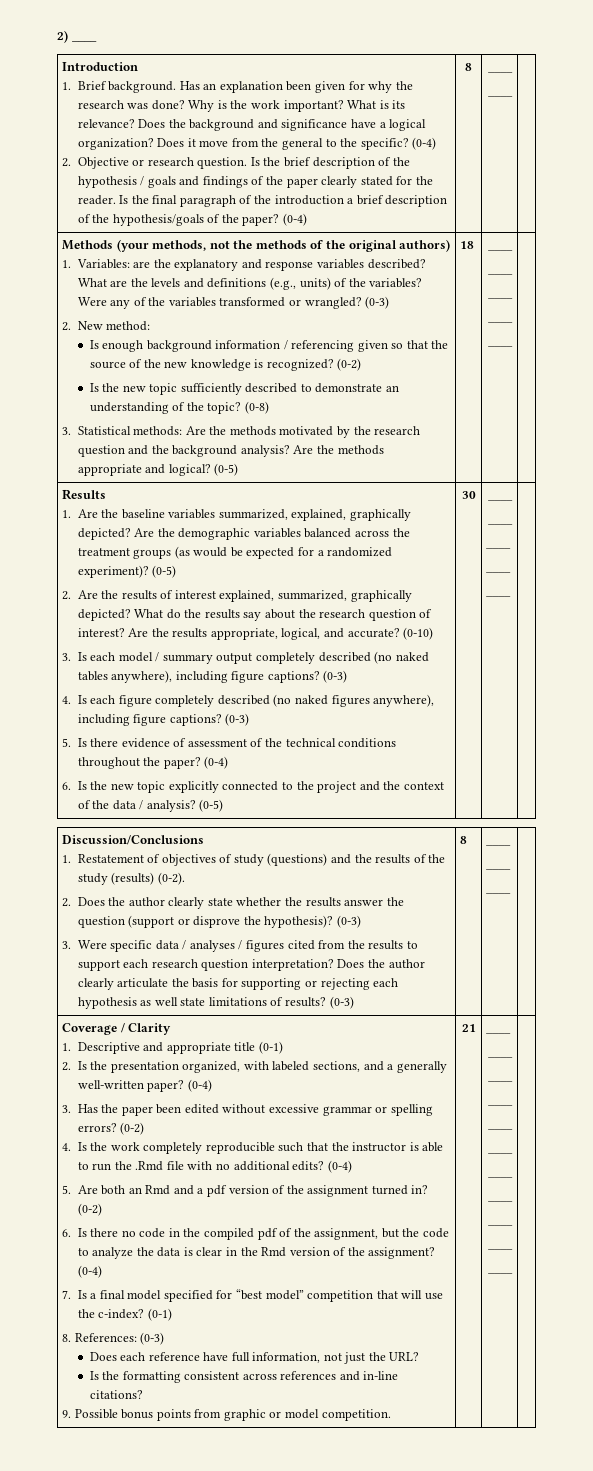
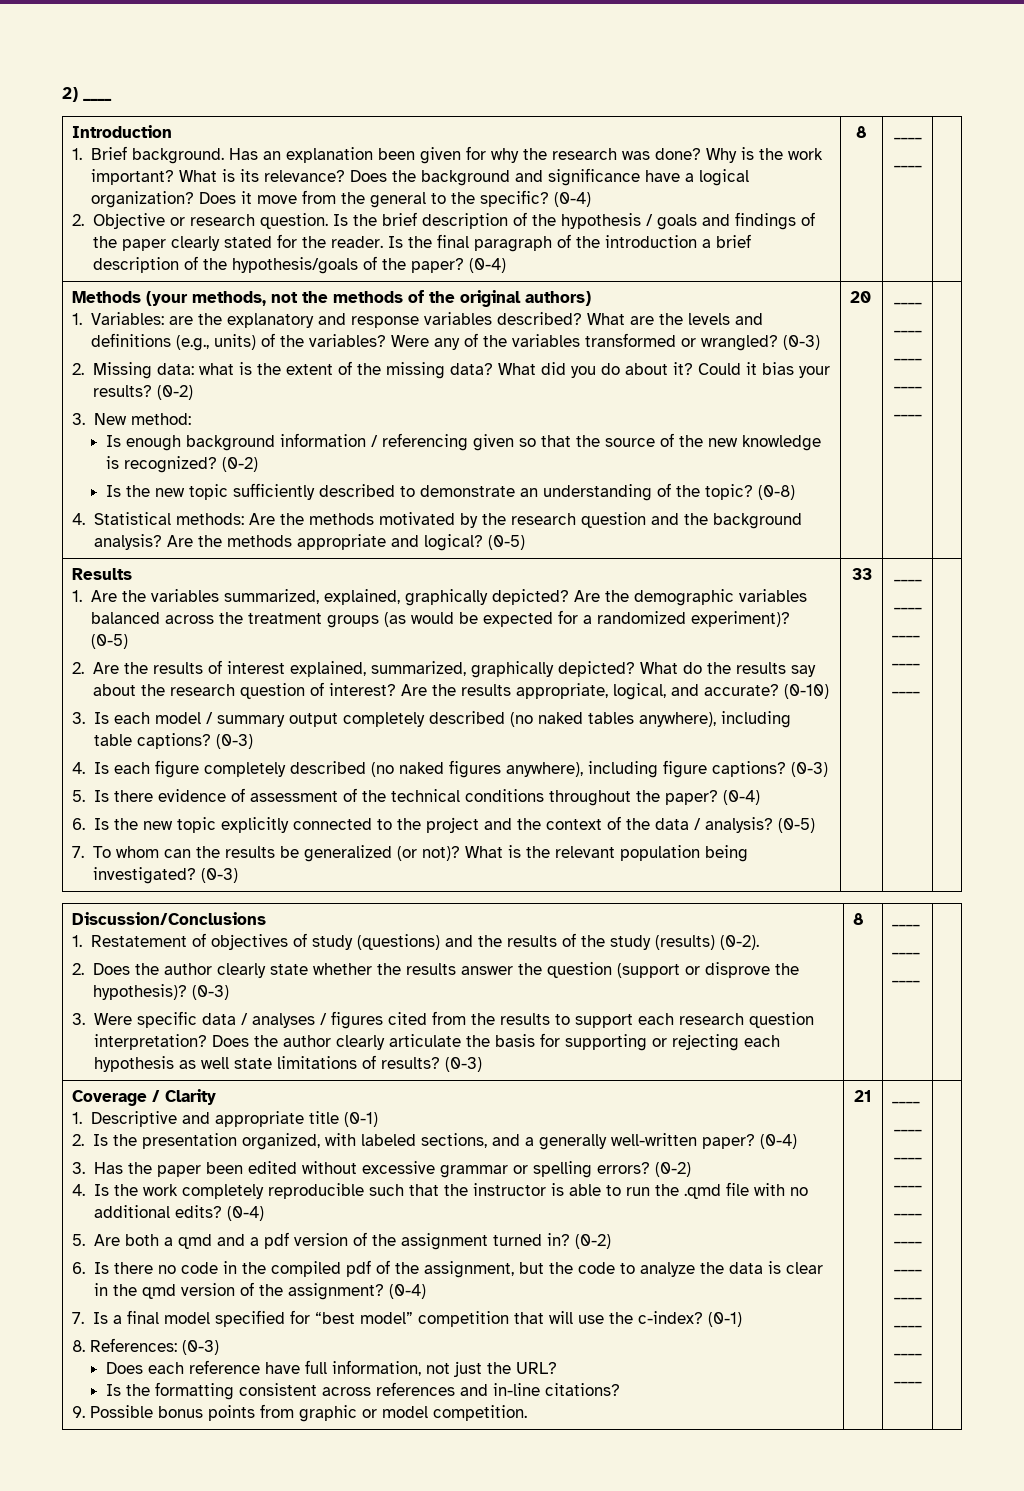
(72, 326) none -> [92,361,830,379] [92,385,193,400] [72,413,86,425] Missing data: what is the extent of the missing data? What did you do about it? Could it bias your results? (0-2) // 3.
[62,427,72,435] 3. -> [72,513,86,525] 4.
[460,241,475,249] 18 -> [850,291,872,303] 20
[121,509,165,519] baseline -> (146, 596) none
[231,671,265,683] figure -> [93,734,132,746] table
[461,491,476,499] | 30 -> [72,845,748,862] [92,867,238,884] [851,568,872,580] // 7. To whom can the results be generalized (or not)? What is the relevant population being investigated? (0-3) | 33
[135,1161,164,1171] .Rmd -> [683,1184,721,1199] .qmd
[128,1185,171,1195] an Rmd -> [163,1234,212,1249] a qmd
[261,1247,287,1257] Rmd -> [141,1284,176,1299] qmd

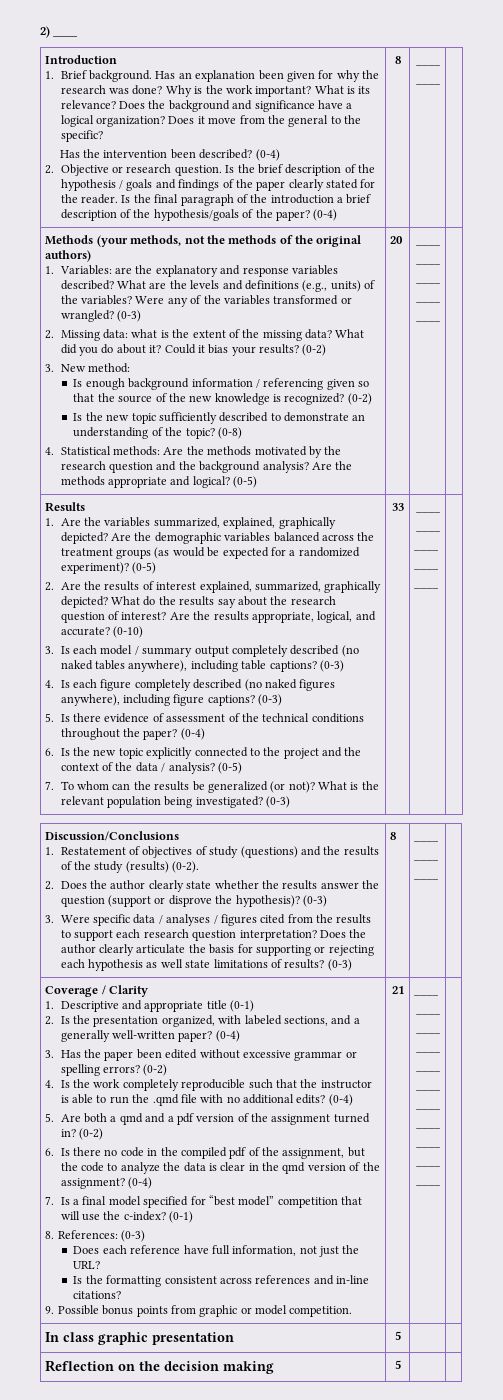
(549, 198) none -> [59,149,253,159] // Has the intervention been described?
(922, 1382) none -> [45,1332,235,1345] [394,1331,401,1340] [45,1360,275,1374] [394,1360,401,1369] // In class graphic presentation | 5 | | // Reflection on the decision making | 5 | |

